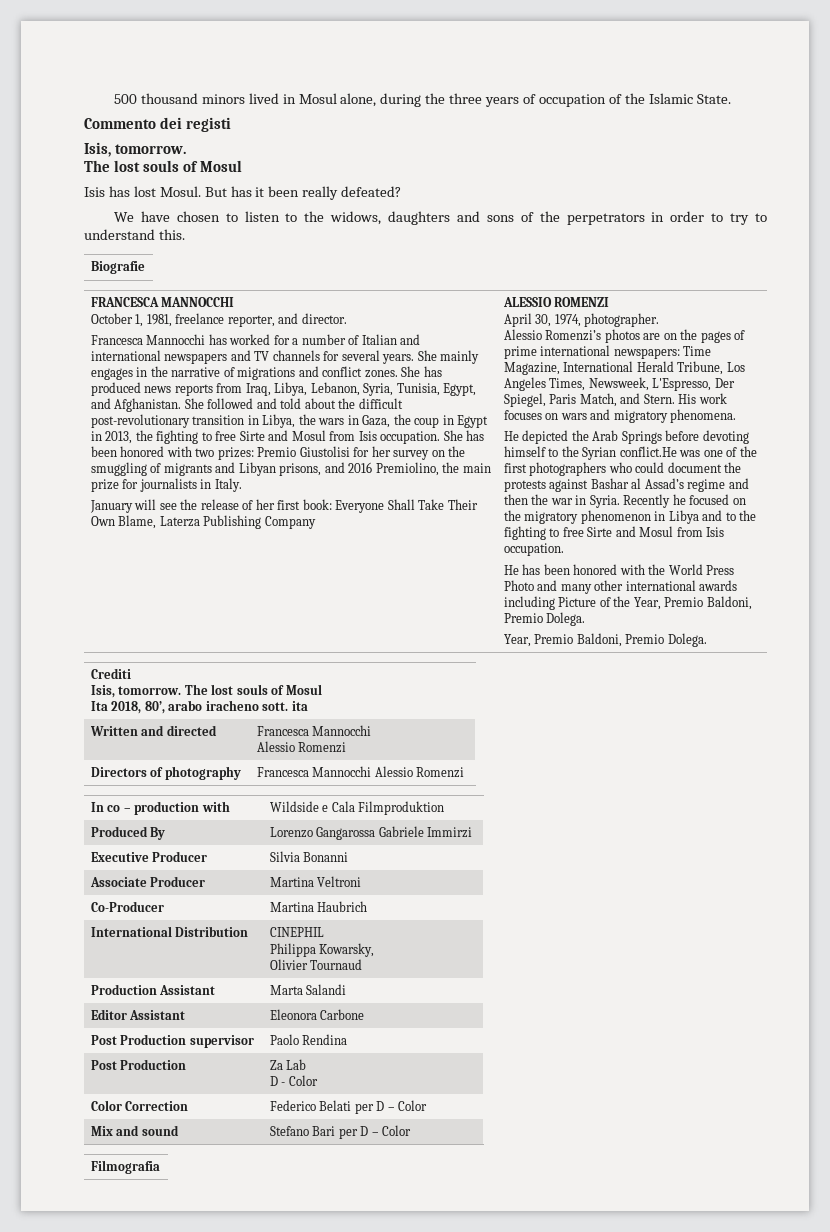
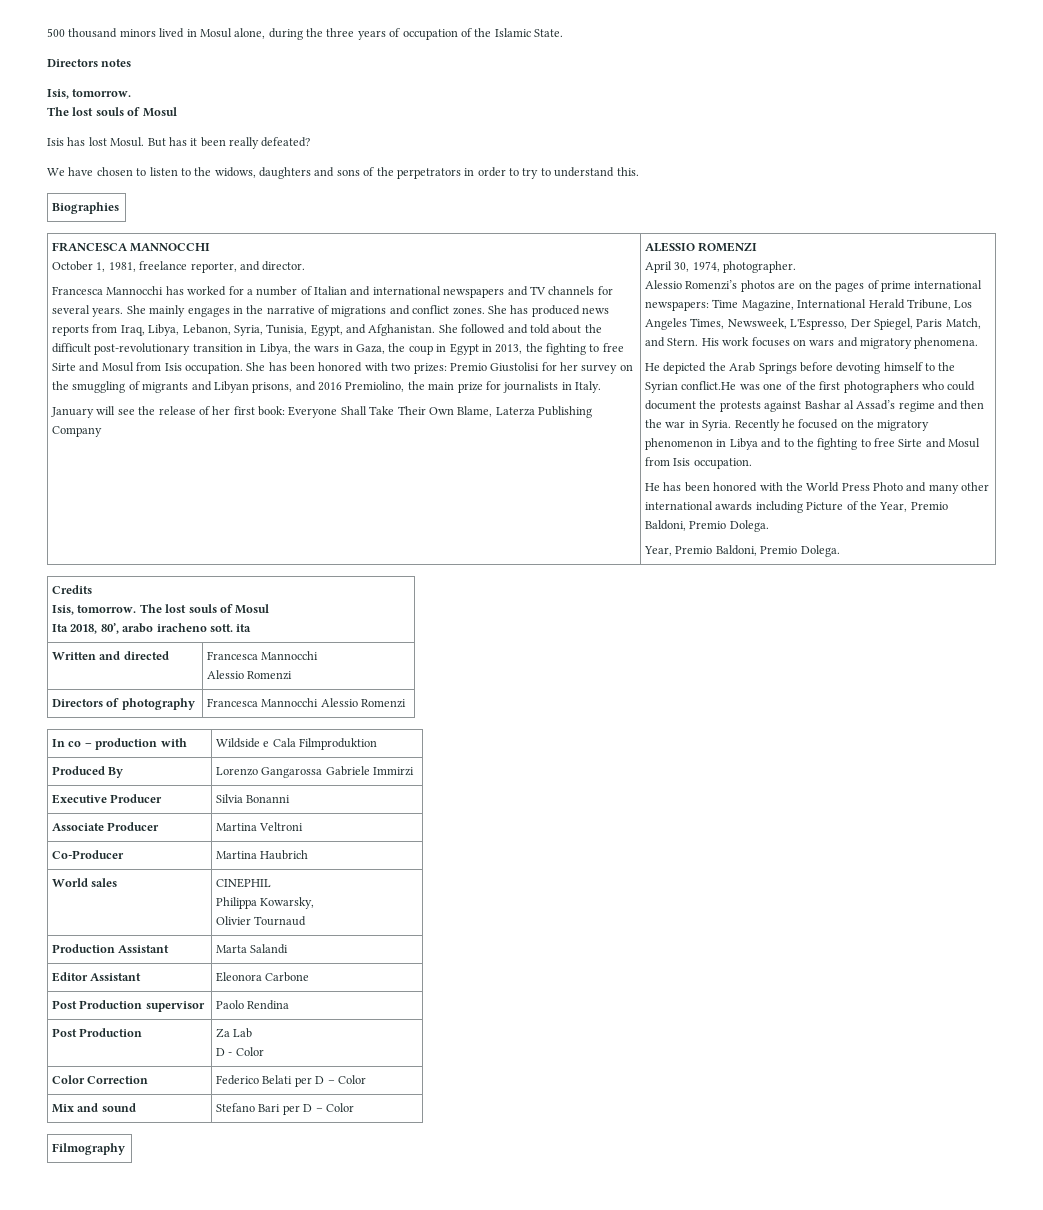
[84,117,231,132] Commento dei registi -> [47,59,132,67] Directors notes
[90,261,145,274] Biografie -> [52,202,120,214] Biographies
[90,668,131,679] Crediti -> [52,585,93,594] Credits
[90,926,249,937] International Distribution -> [52,878,118,887] World sales
[90,1160,160,1174] Filmografia -> [52,1143,126,1155] Filmography

